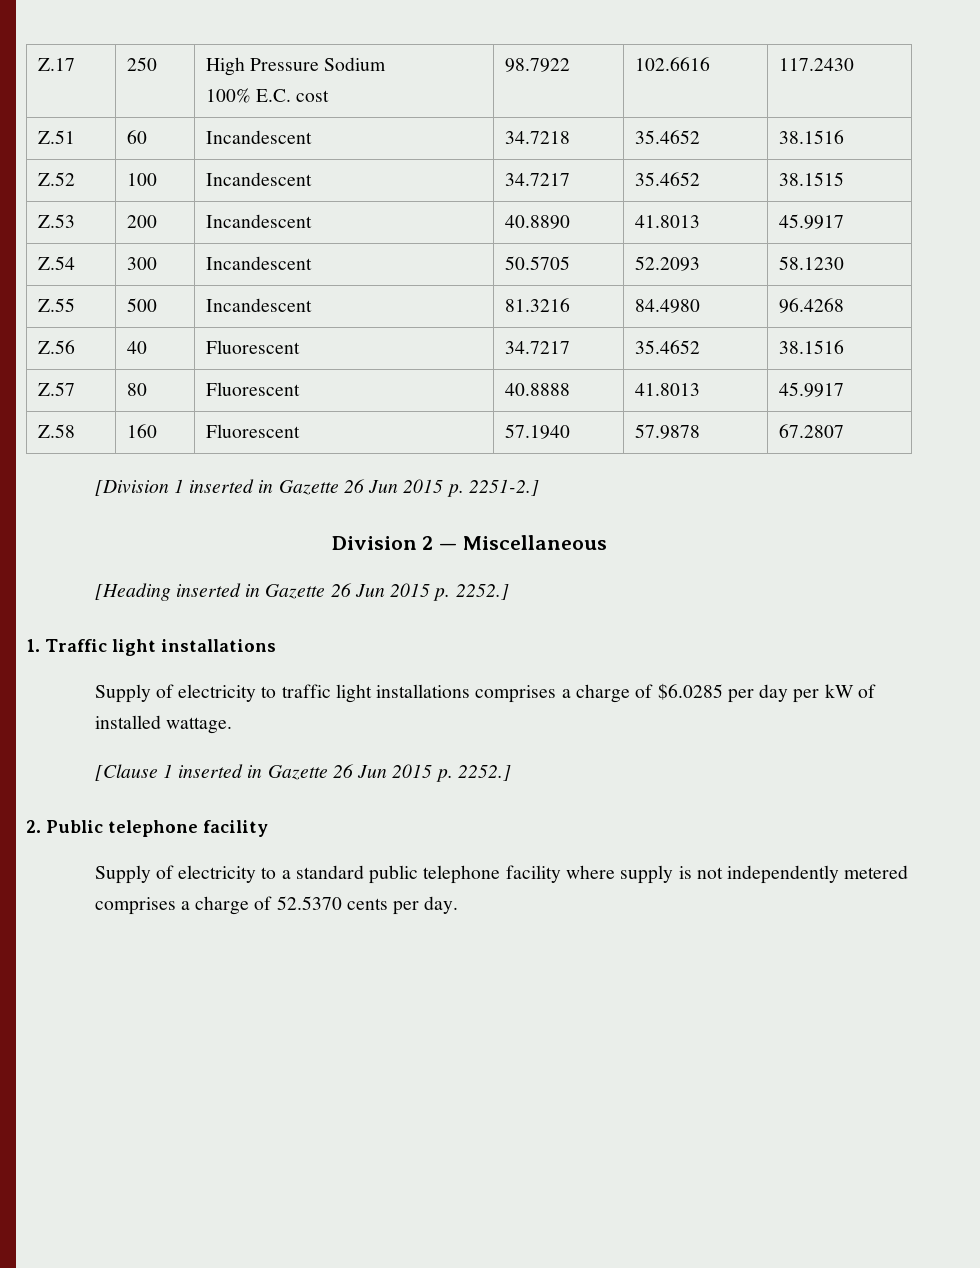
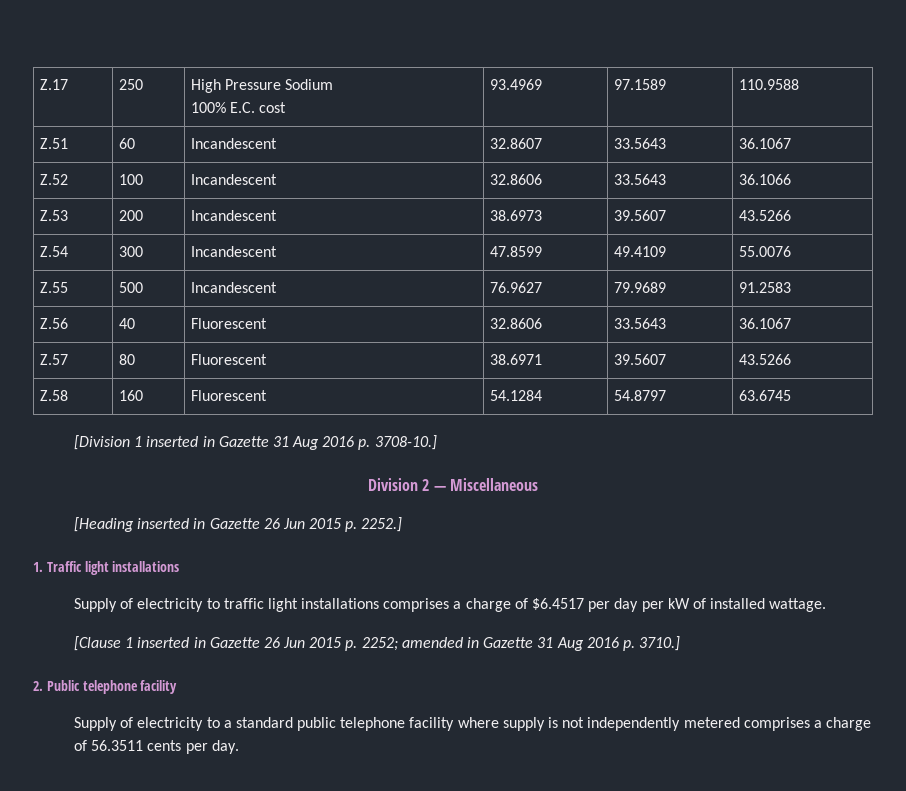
[504,58,570,72] [634,57,710,71] [778,58,854,71] 98.7922 | 102.6616 | 117.2430 -> [489,79,542,90] [613,79,666,90] [738,79,799,90] 93.4969 | 97.1589 | 110.9588
[504,131,570,144] [634,130,700,144] [778,130,844,144] 34.7218 | 35.4652 | 38.1516 -> [489,138,542,149] [613,138,666,149] [738,138,791,149] 32.8607 | 33.5643 | 36.1067
[504,173,570,186] [634,172,700,186] [778,172,844,186] 34.7217 | 35.4652 | 38.1515 -> [489,174,542,185] [613,174,666,185] [738,174,791,185] 32.8606 | 33.5643 | 36.1066
[504,215,570,229] [634,215,700,228] [778,214,844,229] 40.8890 | 41.8013 | 45.9917 -> [489,210,542,221] [613,210,666,221] [738,210,791,221] 38.6973 | 39.5607 | 43.5266
[504,256,570,270] [634,256,700,271] [778,256,844,270] 50.5705 | 52.2093 | 58.1230 -> [489,246,542,257] [613,246,666,257] [738,246,791,257] 47.8599 | 49.4109 | 55.0076
[504,298,570,312] [634,299,700,313] [778,298,844,313] 81.3216 | 84.4980 | 96.4268 -> [489,282,542,293] [613,282,666,293] [738,282,791,293] 76.9627 | 79.9689 | 91.2583
[504,341,570,354] [634,340,700,354] [778,340,844,354] 34.7217 | 35.4652 | 38.1516 -> [489,318,542,329] [613,318,666,329] [738,318,791,329] 32.8606 | 33.5643 | 36.1067
[504,383,570,396] [634,383,700,396] [778,382,844,397] 40.8888 | 41.8013 | 45.9917 -> [489,354,542,365] [613,354,666,365] [738,354,791,365] 38.6971 | 39.5607 | 43.5266
[504,424,570,439] [634,424,700,439] [778,424,844,438] 57.1940 | 57.9878 | 67.2807 -> [489,390,542,401] [613,390,666,401] [738,390,791,401] 54.1284 | 54.8797 | 63.6745
[343,479,540,497] 26 Jun 2015 p. 2251-2.] -> [272,435,437,450] 31 Aug 2016 p. 3708-10.]
[657,683,723,700] $6.0285 -> [532,598,585,610] $6.4517
[458,765,512,781] 2252.] -> [361,636,681,651] 2252; amended in Gazette 31 Aug 2016 p. 3710.]
[276,896,342,910] 52.5370 -> [91,740,144,751] 56.3511

